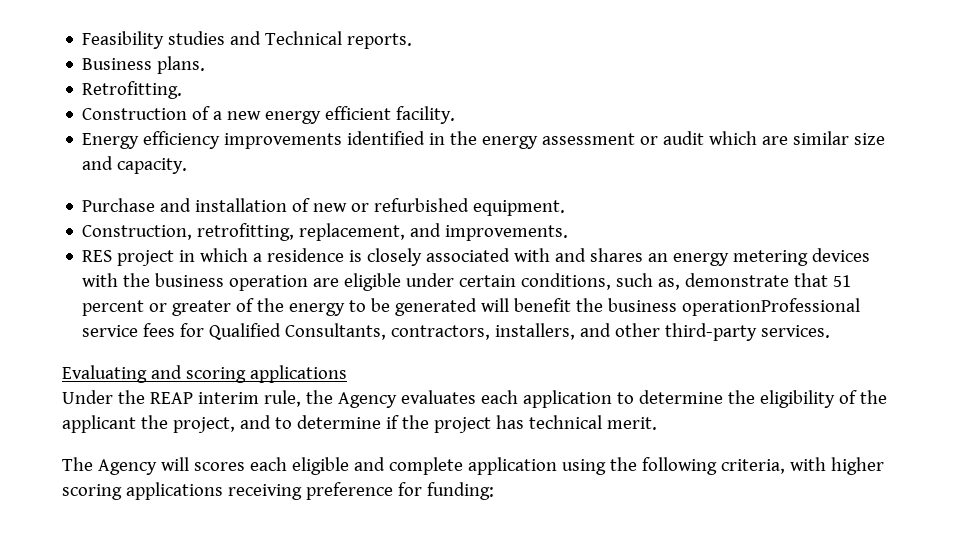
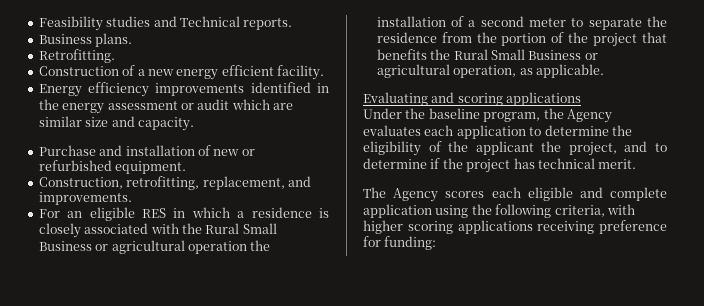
[82,250,175,266] RES project -> [38,207,166,221] For an eligible RES
[555,248,871,266] [82,273,852,291] [82,298,861,316] [82,323,831,341] and shares an energy metering devices with the business operation are eligible under certain conditions, such as, demonstrate that 51 percent or greater of the energy to be generated will benefit the business operationProfessional service fees for Qualified Consultants, contractors, installers, and other third-party services. -> [181,223,277,234] [38,240,271,254] [376,16,667,30] [376,32,667,47] [376,49,598,60] [376,64,604,78] the Rural Small Business or agricultural operation the installation of a second meter to separate the residence from the portion of the project that benefits the Rural Small Business or agricultural operation, as applicable.
[149,390,301,407] REAP interim rule, -> [428,108,541,122] baseline program,
[160,457,189,471] will -> (439, 195) none

